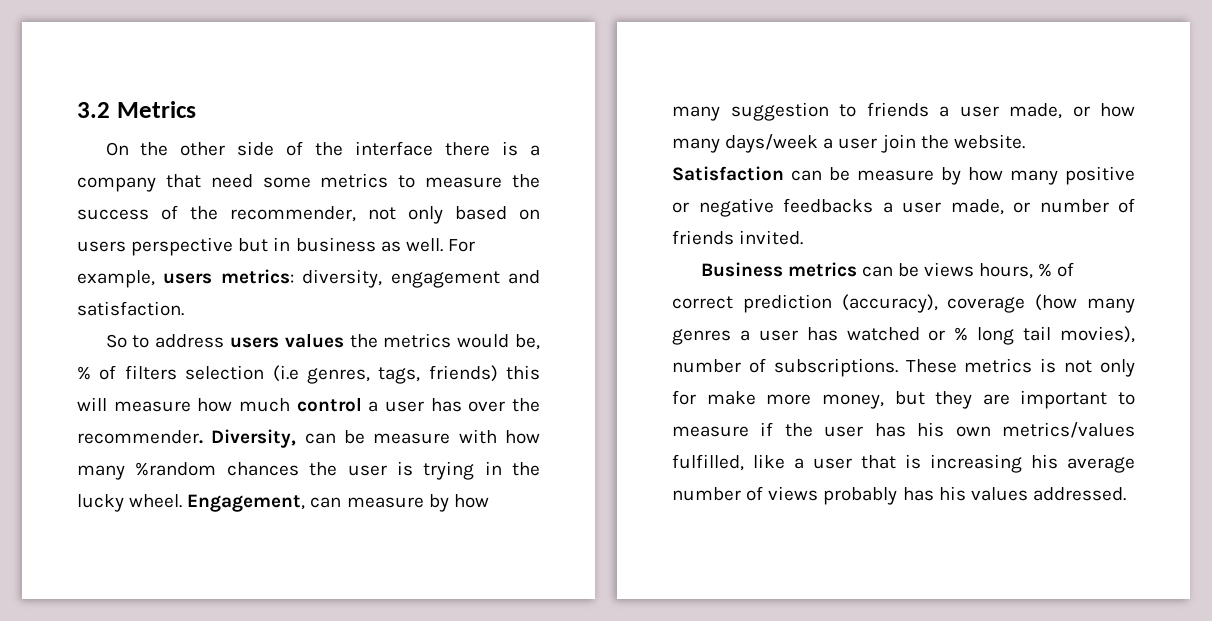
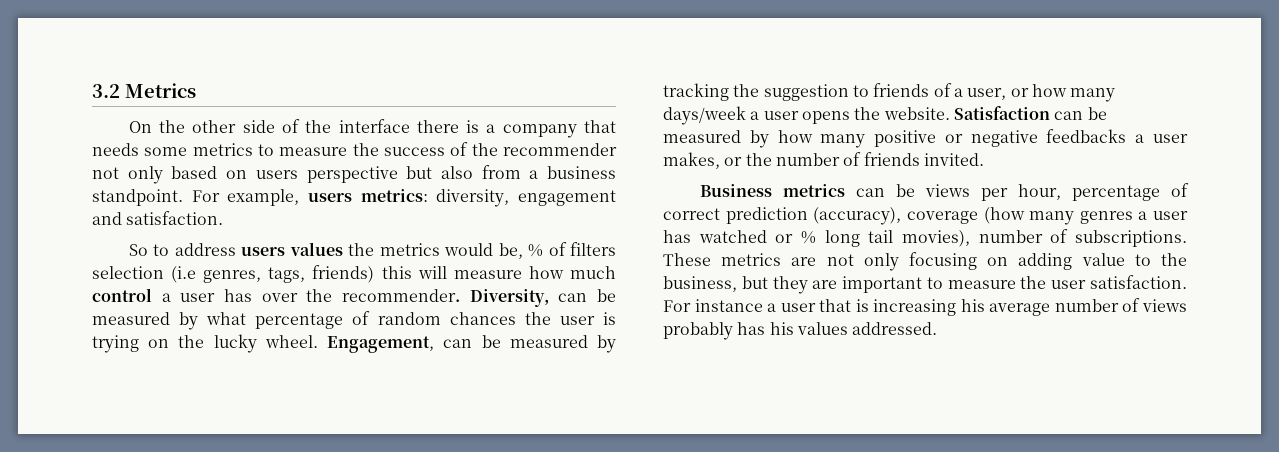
[210,174,253,188] need -> [92,143,139,156] needs
[230,206,356,222] recommender, -> [502,143,617,156] recommender
[273,237,443,252] in business as well. -> [440,165,616,179] [92,189,183,206] also from a business standpoint.
[373,429,540,444] [77,462,217,480] measure with how many %random -> [92,311,441,330] measured by what percentage of random
[484,461,502,475] in -> [148,339,170,348] on
[346,494,489,512] [672,102,1062,121] measure by how many suggestion to friends a user made, -> [481,335,616,353] [663,83,1007,101] be measured by tracking the suggestion to friends of a user,
[880,134,916,153] join -> [801,111,850,124] opens
[857,170,934,181] measure -> [663,130,741,143] measured
[950,199,1030,215] made, or -> [663,152,772,169] makes, or the
[979,263,1053,279] hours, % -> [980,184,1160,201] per hour, percentage
[1040,358,1135,377] [672,390,884,409] is not only for make more money, -> [791,252,1187,271] [663,276,737,292] are not only focusing on adding value to the business,
[760,422,1135,438] [672,454,785,471] if the user has his own metrics/values fulfilled, like -> [1020,275,1187,289] [663,299,763,312] the user satisfaction. For instance

